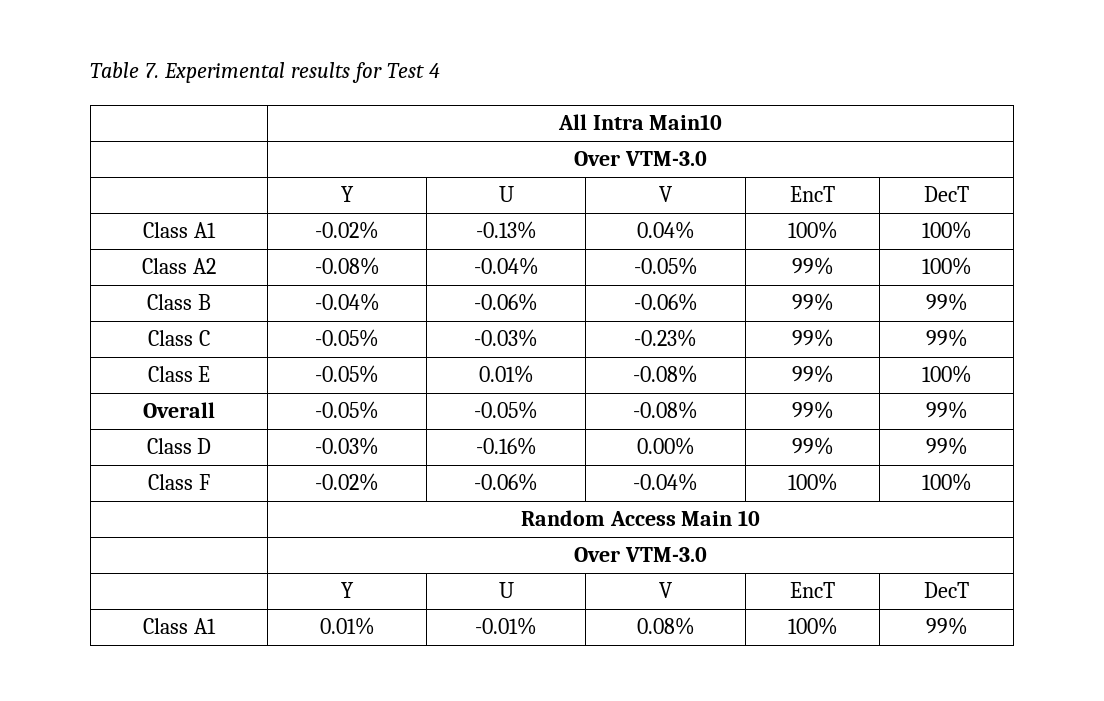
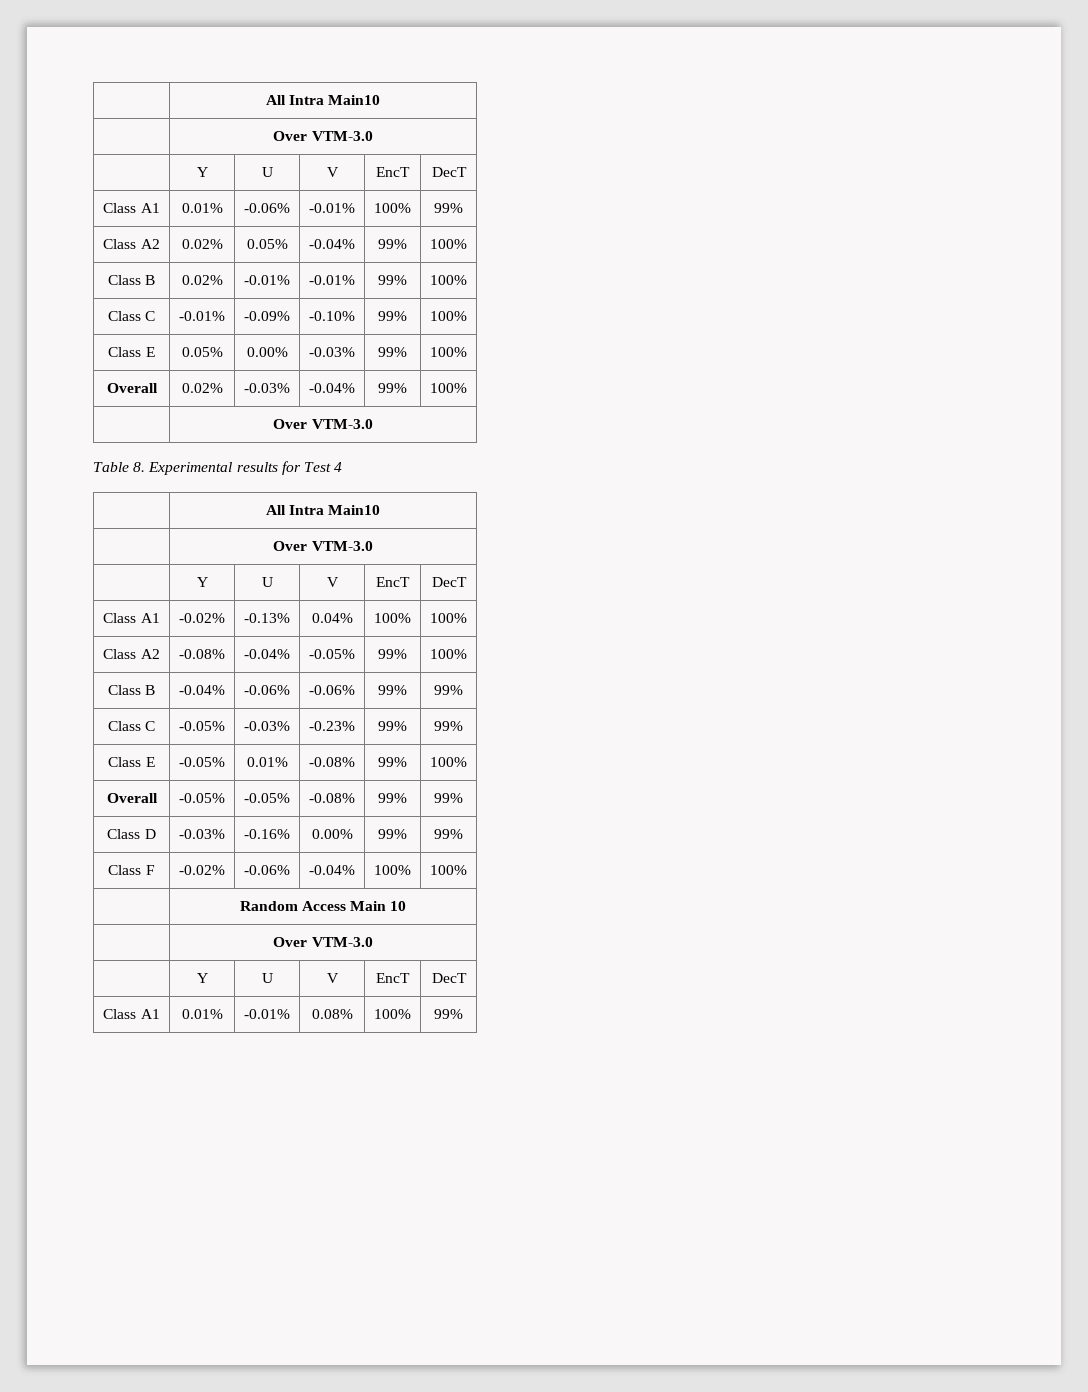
[90,62,159,78] Table 7. -> [265,95,381,105] [273,131,373,141] [196,167,208,177] [261,167,273,177] [326,167,339,177] [376,167,410,177] [431,167,467,177] [103,203,160,213] [181,203,223,213] [244,203,290,213] [309,203,355,213] [374,203,411,213] [434,203,463,213] [103,239,160,249] [181,239,223,249] [246,239,288,249] [309,239,355,249] [378,239,407,249] [430,239,467,249] [107,275,156,285] [181,275,223,285] [244,275,290,285] [309,275,355,285] [378,275,407,285] [430,275,467,285] [107,311,156,321] [179,311,225,321] [244,311,290,321] [309,311,355,321] [378,311,407,321] [430,311,467,321] [108,347,155,357] [181,347,223,357] [246,347,288,357] [309,347,355,357] [378,347,407,357] [430,347,467,357] [106,383,158,393] [181,383,223,393] [244,383,290,393] [309,383,355,393] [378,383,407,393] [430,383,467,393] [273,419,373,429] [93,462,146,472] | All Intra Main10 // | Over VTM-3.0 // | Y | U | V | EncT | DecT // Class A1 | 0.01% | -0.06% | -0.01% | 100% | 99% // Class A2 | 0.02% | 0.05% | -0.04% | 99% | 100% // Class B | 0.02% | -0.01% | -0.01% | 99% | 100% // Class C | -0.01% | -0.09% | -0.10% | 99% | 100% // Class E | 0.05% | 0.00% | -0.03% | 99% | 100% // Overall | 0.02% | -0.03% | -0.04% | 99% | 100% // | Over VTM-3.0 // Table 8.

